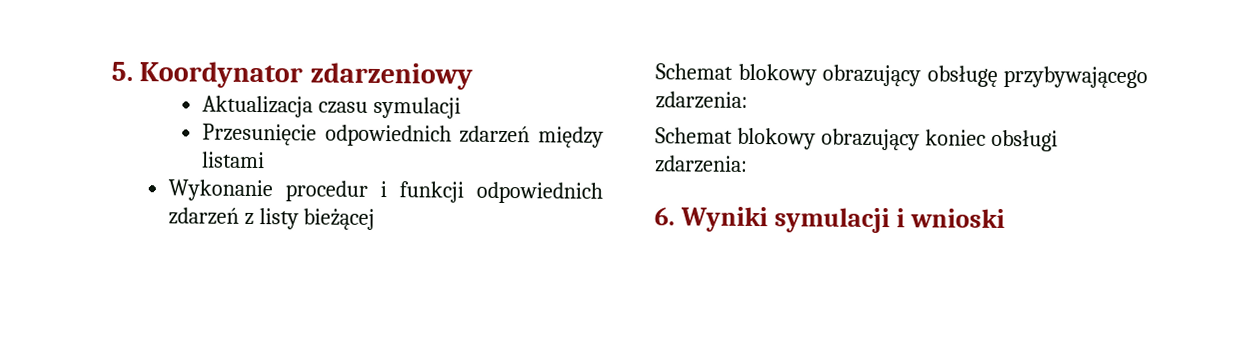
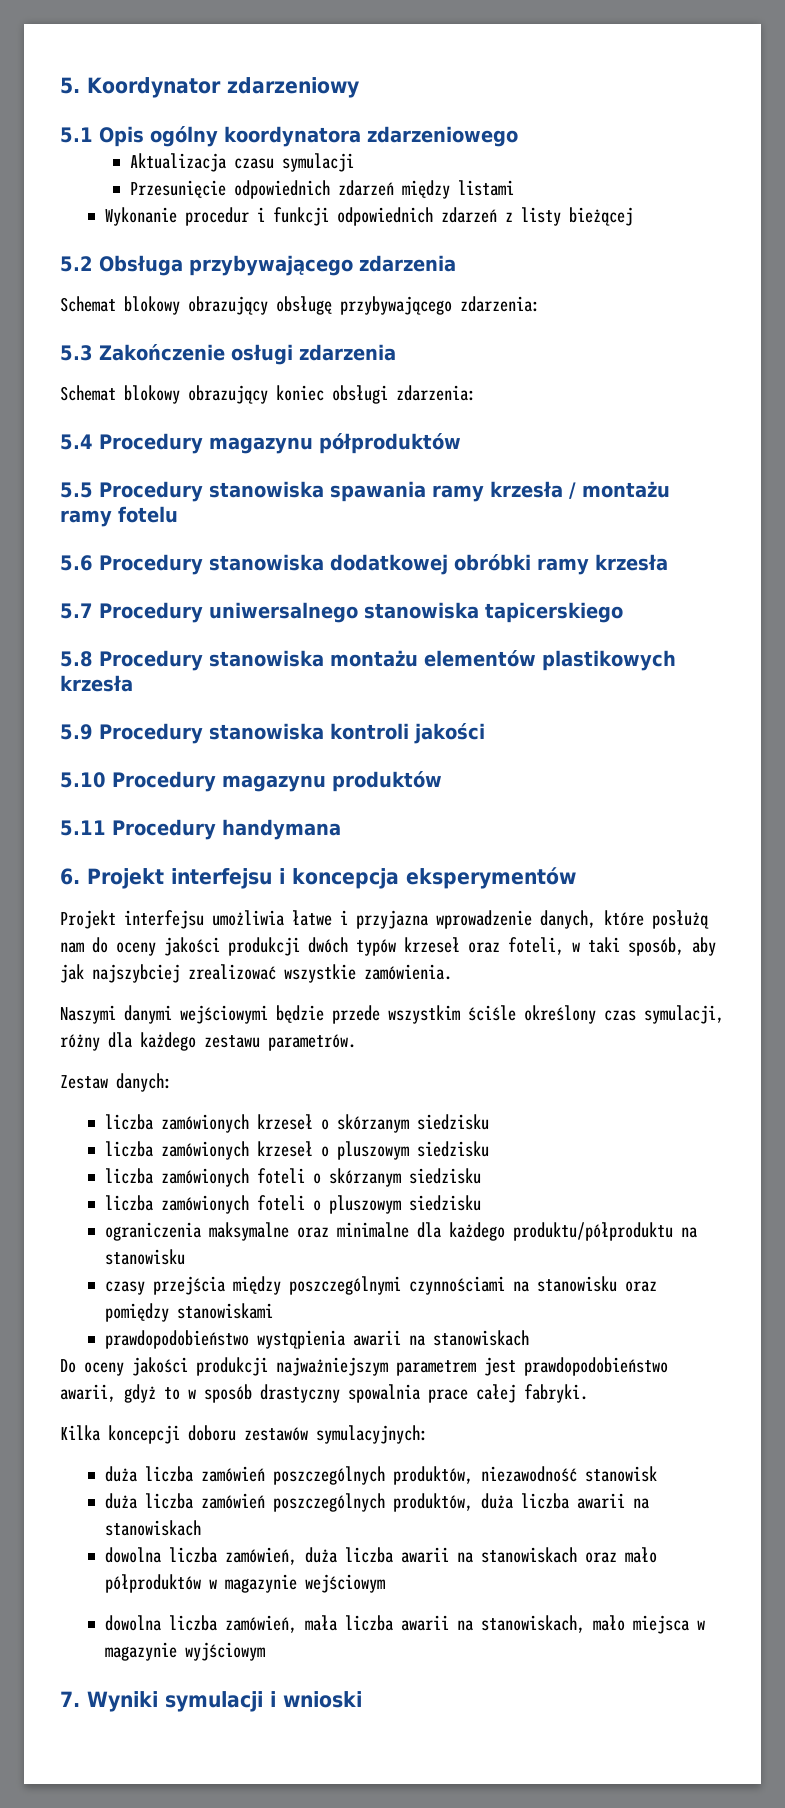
(473, 76) none -> [60,126,518,147] // 5.1 Opis ogólny koordynatora zdarzeniowego
(376, 219) none -> [60,255,456,276] // 5.2 Obsługa przybywającego zdarzenia
(748, 100) none -> [60,344,396,365] // 5.3 Zakończenie osługi zdarzenia
[654,207,675,226] 6. -> [60,433,461,454] [60,481,670,502] [60,506,178,527] [60,554,668,575] [60,602,623,623] [60,650,676,671] [60,675,133,692] [60,723,485,744] [60,771,442,792] [60,819,341,840] [60,867,576,889] [60,910,709,929] [60,937,716,956] [60,964,452,983] [60,1005,724,1024] [60,1032,356,1051] [60,1073,172,1092] [105,1114,490,1133] [105,1141,490,1160] [105,1168,482,1187] [105,1195,482,1214] [105,1222,698,1241] [105,1249,186,1265] [105,1276,658,1295] [105,1303,274,1322] [105,1330,530,1349] [60,1357,668,1376] [60,1384,588,1403] [60,1425,428,1444] [105,1466,658,1485] [105,1493,650,1512] [105,1520,202,1536] [105,1547,658,1565] [105,1574,386,1593] [105,1615,706,1634] [105,1642,266,1661] [60,1691,80,1707] 5.4 Procedury magazynu półproduktów // 5.5 Procedury stanowiska spawania ramy krzesła / montażu ramy fotelu // 5.6 Procedury stanowiska dodatkowej obróbki ramy krzesła // 5.7 Procedury uniwersalnego stanowiska tapicerskiego // 5.8 Procedury stanowiska montażu elementów plastikowych krzesła // 5.9 Procedury stanowiska kontroli jakości // 5.10 Procedury magazynu produktów // 5.11 Procedury handymana // 6. Projekt interfejsu i koncepcja eksperymentów // Projekt interfejsu umożliwia łatwe i przyjazna wprowadzenie danych, które posłużą nam do oceny jakości produkcji dwóch typów krzeseł oraz foteli, w taki sposób, aby jak najszybciej zrealizować wszystkie zamówienia. // Naszymi danymi wejściowymi będzie przede wszystkim ściśle określony czas symulacji, różny dla każdego zestawu parametrów. // Zestaw danych: // liczba zamówionych krzeseł o skórzanym siedzisku // liczba zamówionych krzeseł o pluszowym siedzisku // liczba zamówionych foteli o skórzanym siedzisku // liczba zamówionych foteli o pluszowym siedzisku // ograniczenia maksymalne oraz minimalne dla każdego produktu/półproduktu na stanowisku // czasy przejścia między poszczególnymi czynnościami na stanowisku oraz pomiędzy stanowiskami // prawdopodobieństwo wystąpienia awarii na stanowiskach // Do oceny jakości produkcji najważniejszym parametrem jest prawdopodobieństwo awarii, gdyż to w sposób drastyczny spowalnia prace całej fabryki. // Kilka koncepcji doboru zestawów symulacyjnych: // duża liczba zamówień poszczególnych produktów, niezawodność stanowisk // duża liczba zamówień poszczególnych produktów, duża liczba awarii na stanowiskach // dowolna liczba zamówień, duża liczba awarii na stanowiskach oraz mało półproduktów w magazynie wejściowym // dowolna liczba zamówień, mała liczba awarii na stanowiskach, mało miejsca w magazynie wyjściowym // 7.

